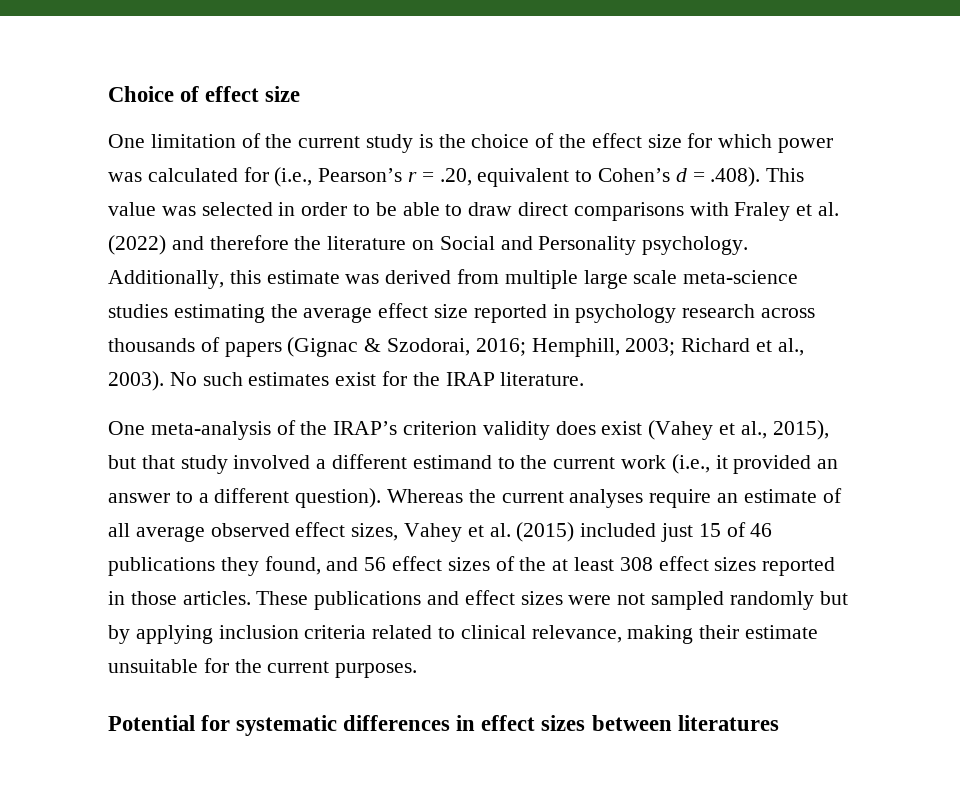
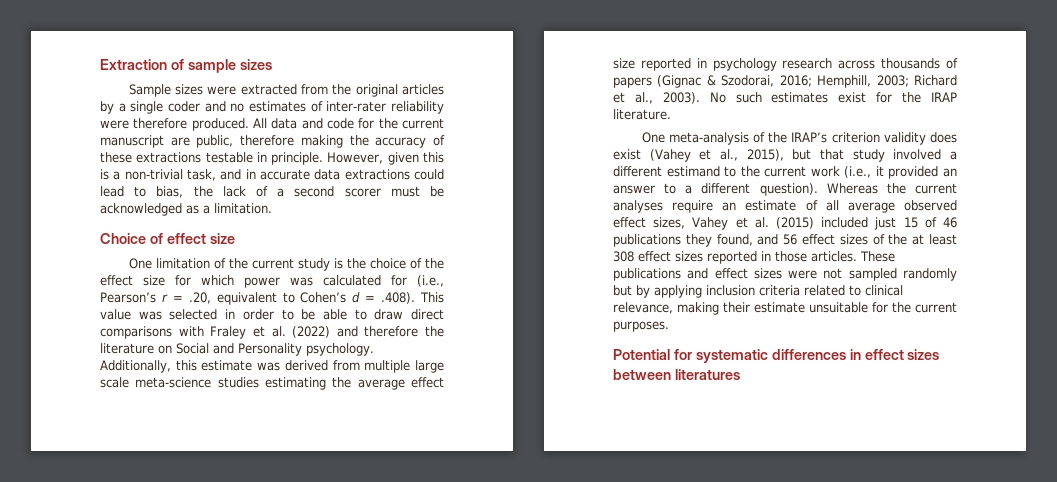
(108, 94) none -> [100,59,272,73] [128,84,444,97] [100,101,444,114] [100,118,444,131] [100,135,445,148] [100,152,444,165] [100,169,444,181] [100,186,444,198] [100,203,272,216] Extraction of sample sizes // Sample sizes were extracted from the original articles by a single coder and no estimates of inter-rater reliability were therefore produced. All data and code for the current manuscript are public, therefore making the accuracy of these extractions testable in principle. However, given this is a non-trivial task, and in accurate data extractions could lead to bias, the lack of a second scorer must be acknowledged as a limitation. //

